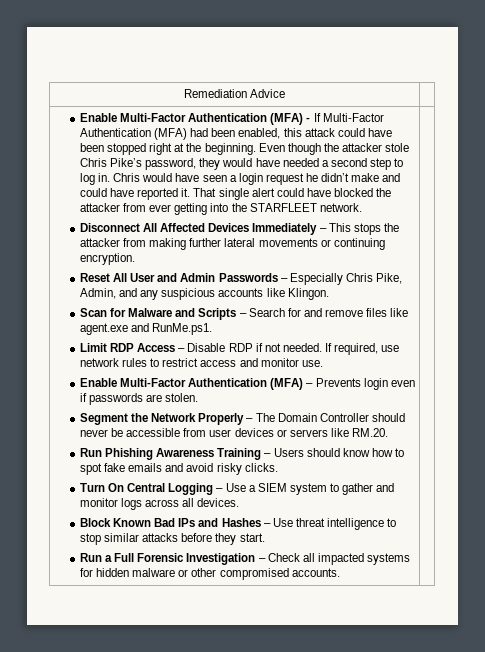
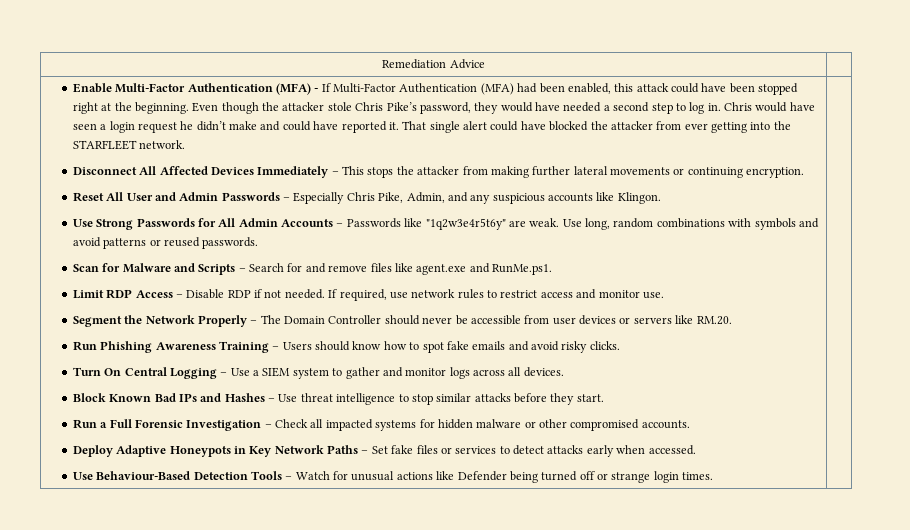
(329, 294) none -> [72,218,819,230] [72,237,259,249] // Use Strong Passwords for All Admin Accounts – Passwords like "1q2w3e4r5t6y" are weak. Use long, random combinations with symbols and avoid patterns or reused passwords.
[80,378,415,390] [80,393,199,405] // Enable Multi-Factor Authentication (MFA) – Prevents login even if passwords are stolen. -> (664, 295) none
(340, 572) none -> [72,445,696,457] [72,471,714,483] // Deploy Adaptive Honeypots in Key Network Paths – Set fake files or services to detect attacks early when accessed. // Use Behaviour-Based Detection Tools – Watch for unusual actions like Defender being turned off or strange login times.

